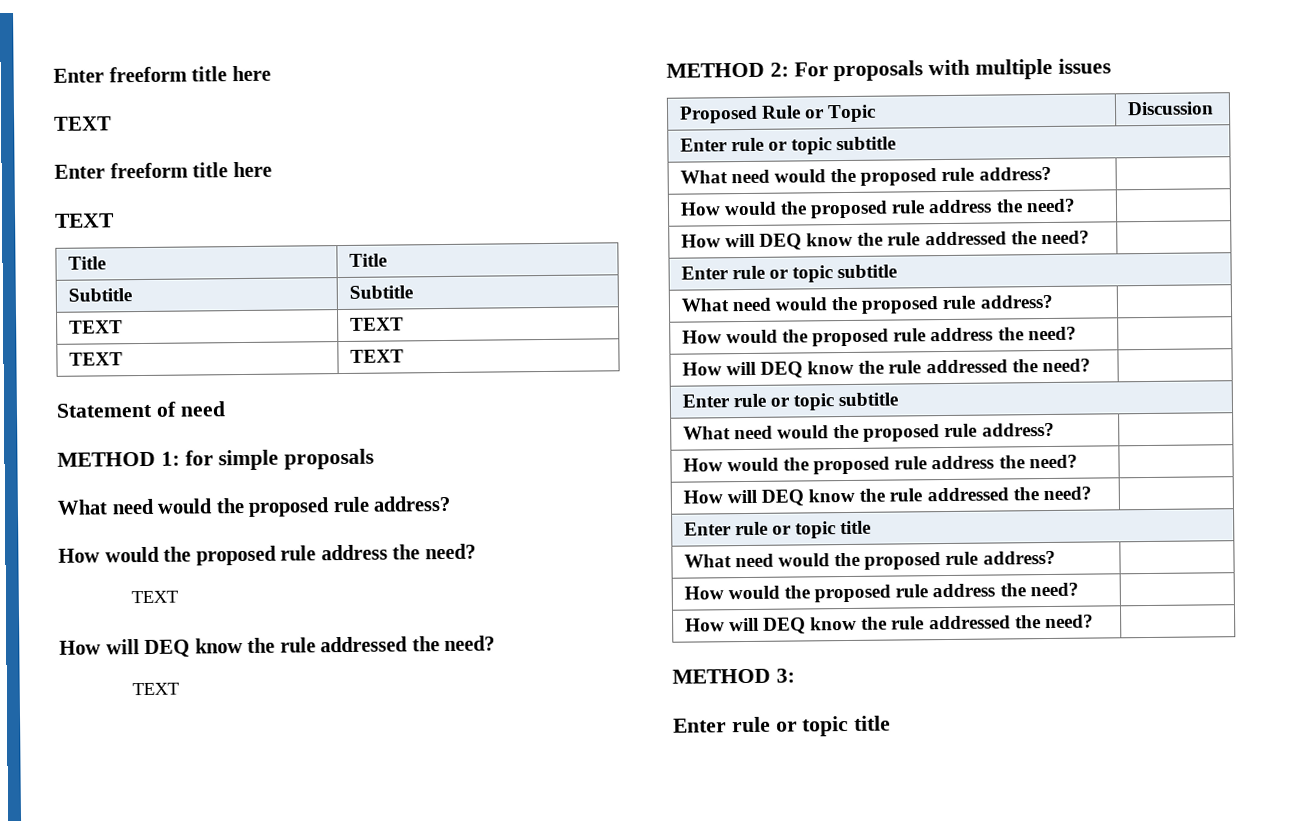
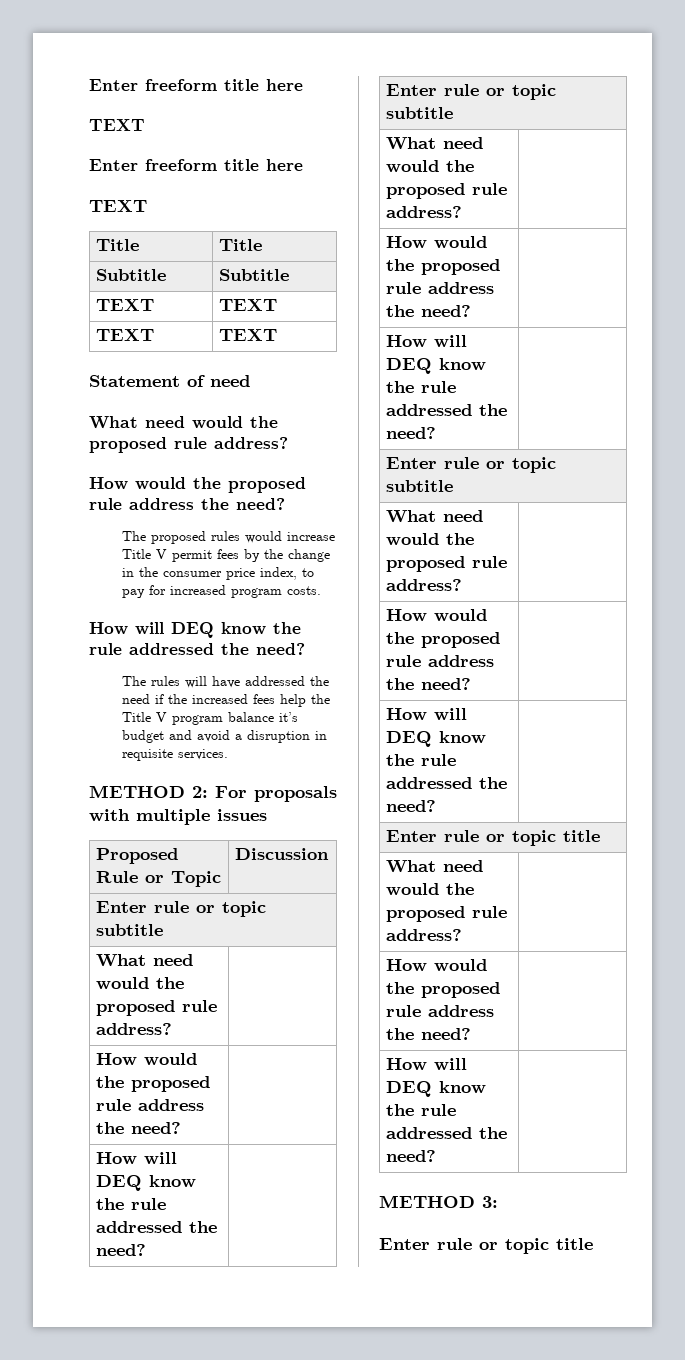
[57,448,375,471] // METHOD 1: for simple proposals -> (250, 381) none
[131,590,179,604] TEXT -> [121,531,335,544] [121,549,330,562] [121,567,314,580] [121,585,321,598] The proposed rules would increase Title V permit fees by the change in the consumer price index, to pay for increased program costs.
[132,682,180,696] TEXT -> [121,676,329,688] [121,694,330,707] [121,712,298,725] [121,730,327,743] [121,749,228,761] The rules will have addressed the need if the increased fees help the Title V program balance it’s budget and avoid a disruption in requisite services.

